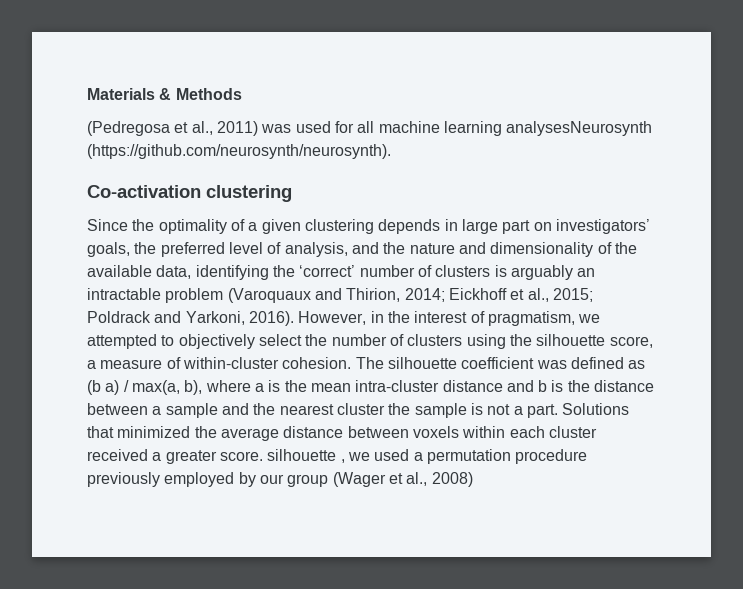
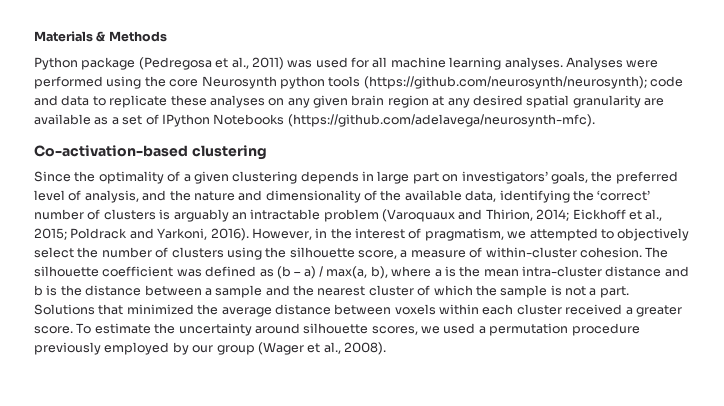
(242, 94) none -> [34,57,136,70] Python package
[506,121,653,136] [87,144,391,159] [87,185,201,198] analysesNeurosynth (https://github.com/neurosynth/neurosynth). // Co-activation -> [504,57,659,70] [34,76,683,89] [34,95,664,108] [34,114,595,127] [34,145,188,157] analyses. Analyses were performed using the core Neurosynth python tools (https://github.com/neurosynth/neurosynth); code and data to replicate these analyses on any given brain region at any desired spatial granularity are available as a set of IPython Notebooks (https://github.com/adelavega/neurosynth-mfc). // Co-activation-based
(101, 387) none -> [294,272,302,276] –
(385, 409) none -> [417,285,473,296] of which
[267,449,345,463] silhouette , -> [76,323,418,336] To estimate the uncertainty around silhouette scores,
[431,472,473,487] 2008) -> [344,342,386,355] 2008).

